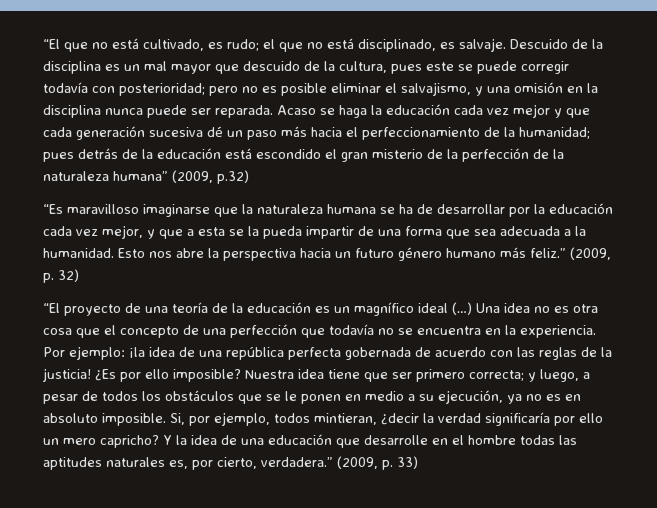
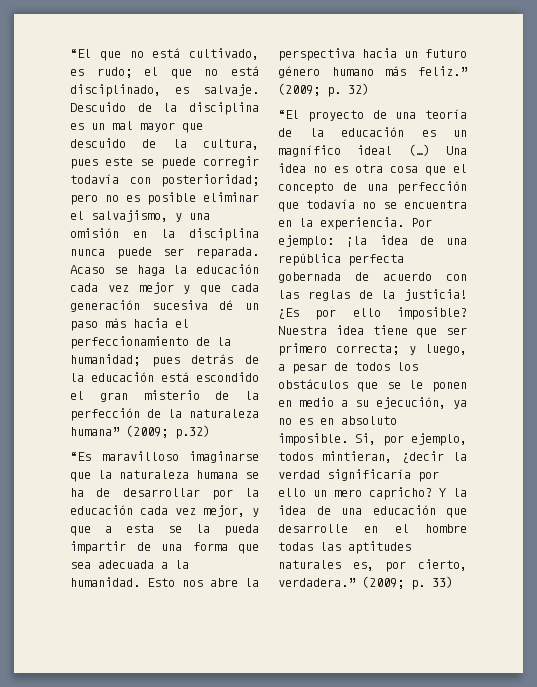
[172,170,213,183] (2009, -> [126,425,168,438] (2009;
[570,247,611,260] (2009, -> [278,83,320,96] (2009;
[337,456,378,469] (2009, -> [362,576,404,589] (2009;

